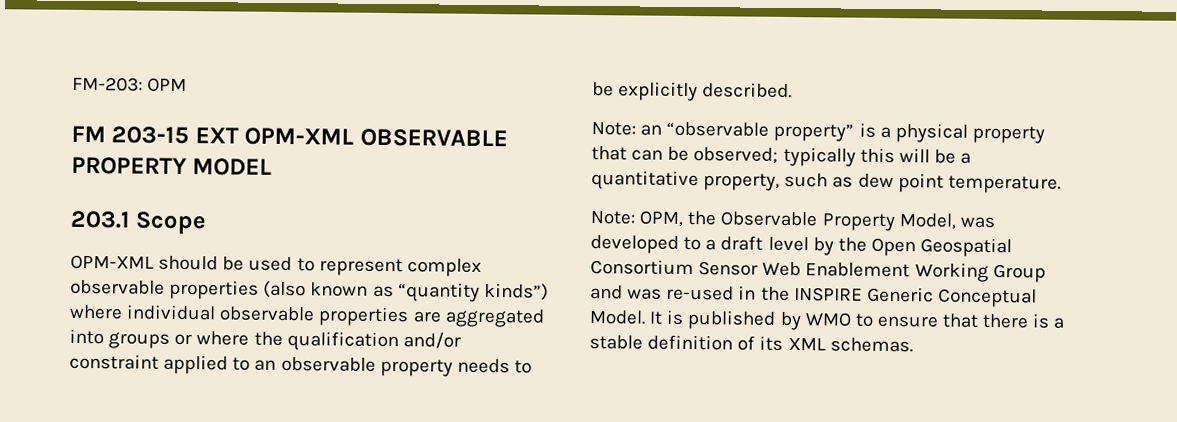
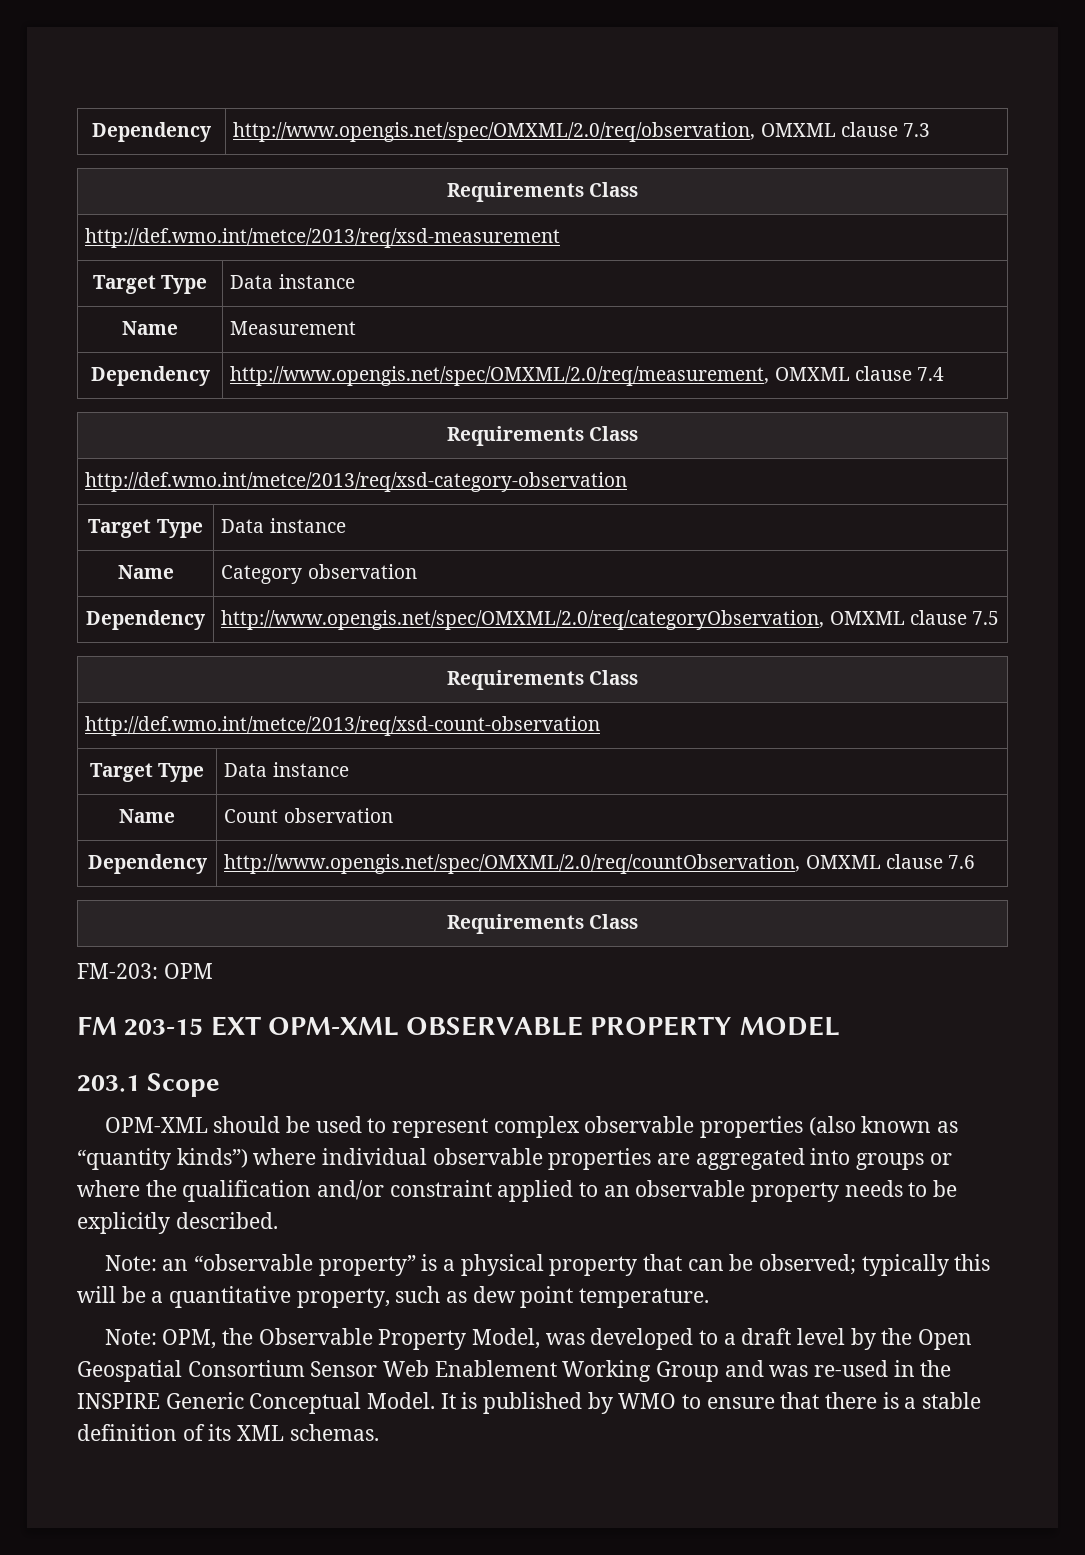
(72, 84) none -> [92,122,211,142] [233,122,930,142] [446,182,639,202] [85,228,561,248] [92,275,208,294] [230,274,355,289] [122,321,178,335] [230,321,357,335] [90,366,210,386] [230,366,944,386] [446,426,639,446] [85,472,628,492] [88,519,203,538] [221,518,346,533] [117,565,174,579] [221,564,417,584] [86,610,205,630] [221,610,999,630] [446,670,639,690] [85,716,601,736] [89,763,205,782] [224,762,349,777] [119,809,175,823] [224,808,393,823] [87,854,207,874] [224,854,975,874] [446,914,639,934] Dependency | http://www.opengis.net/spec/OMXML/2.0/req/observation, OMXML clause 7.3 // Requirements Class // http://def.wmo.int/metce/2013/req/xsd-measurement // Target Type | Data instance // Name | Measurement // Dependency | http://www.opengis.net/spec/OMXML/2.0/req/measurement, OMXML clause 7.4 // Requirements Class // http://def.wmo.int/metce/2013/req/xsd-category-observation // Target Type | Data instance // Name | Category observation // Dependency | http://www.opengis.net/spec/OMXML/2.0/req/categoryObservation, OMXML clause 7.5 // Requirements Class // http://def.wmo.int/metce/2013/req/xsd-count-observation // Target Type | Data instance // Name | Count observation // Dependency | http://www.opengis.net/spec/OMXML/2.0/req/countObservation, OMXML clause 7.6 // Requirements Class //

